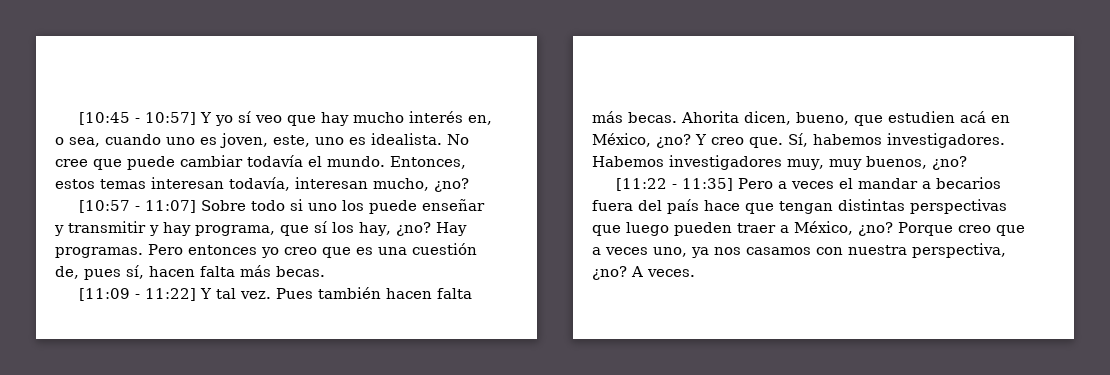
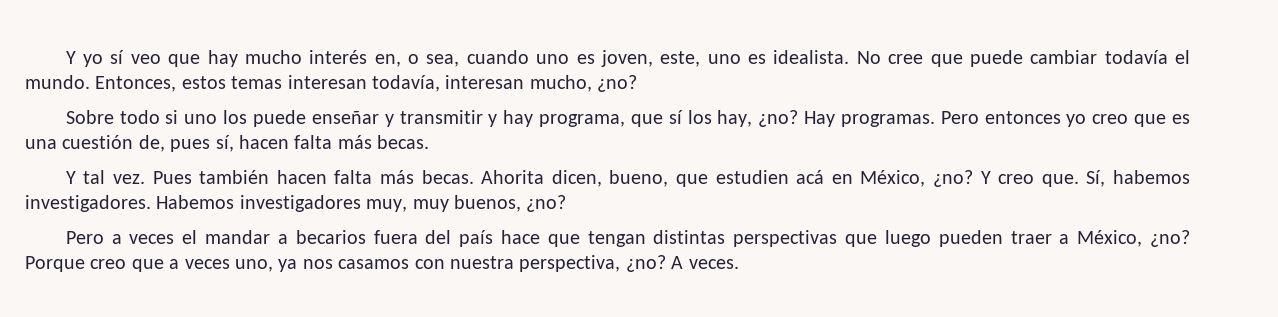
[78,112,196,125] [10:45 - 10:57] -> (65, 57) none
[78,200,196,213] [10:57 - 11:07] -> (638, 83) none
[78,288,196,301] [11:09 - 11:22] -> (430, 142) none
[615,178,733,191] [11:22 - 11:35] -> (567, 203) none

